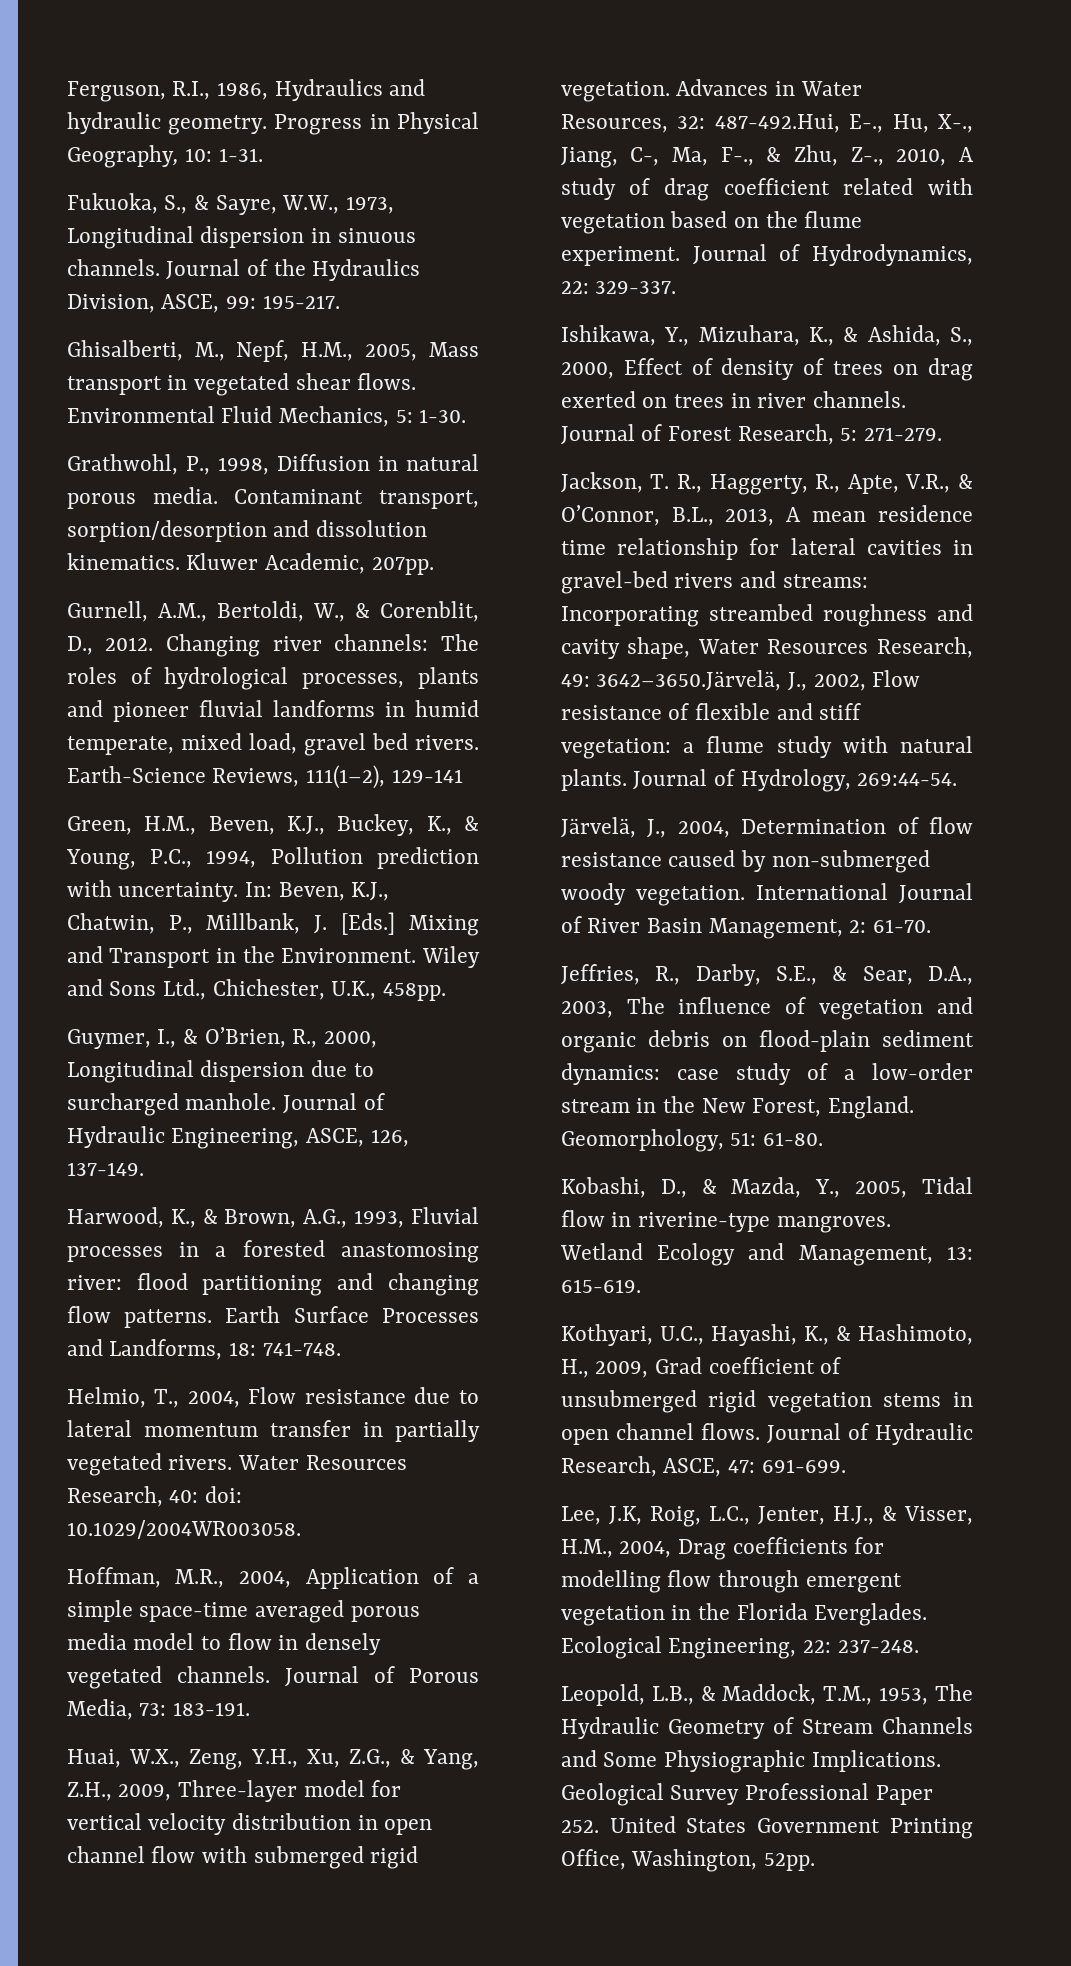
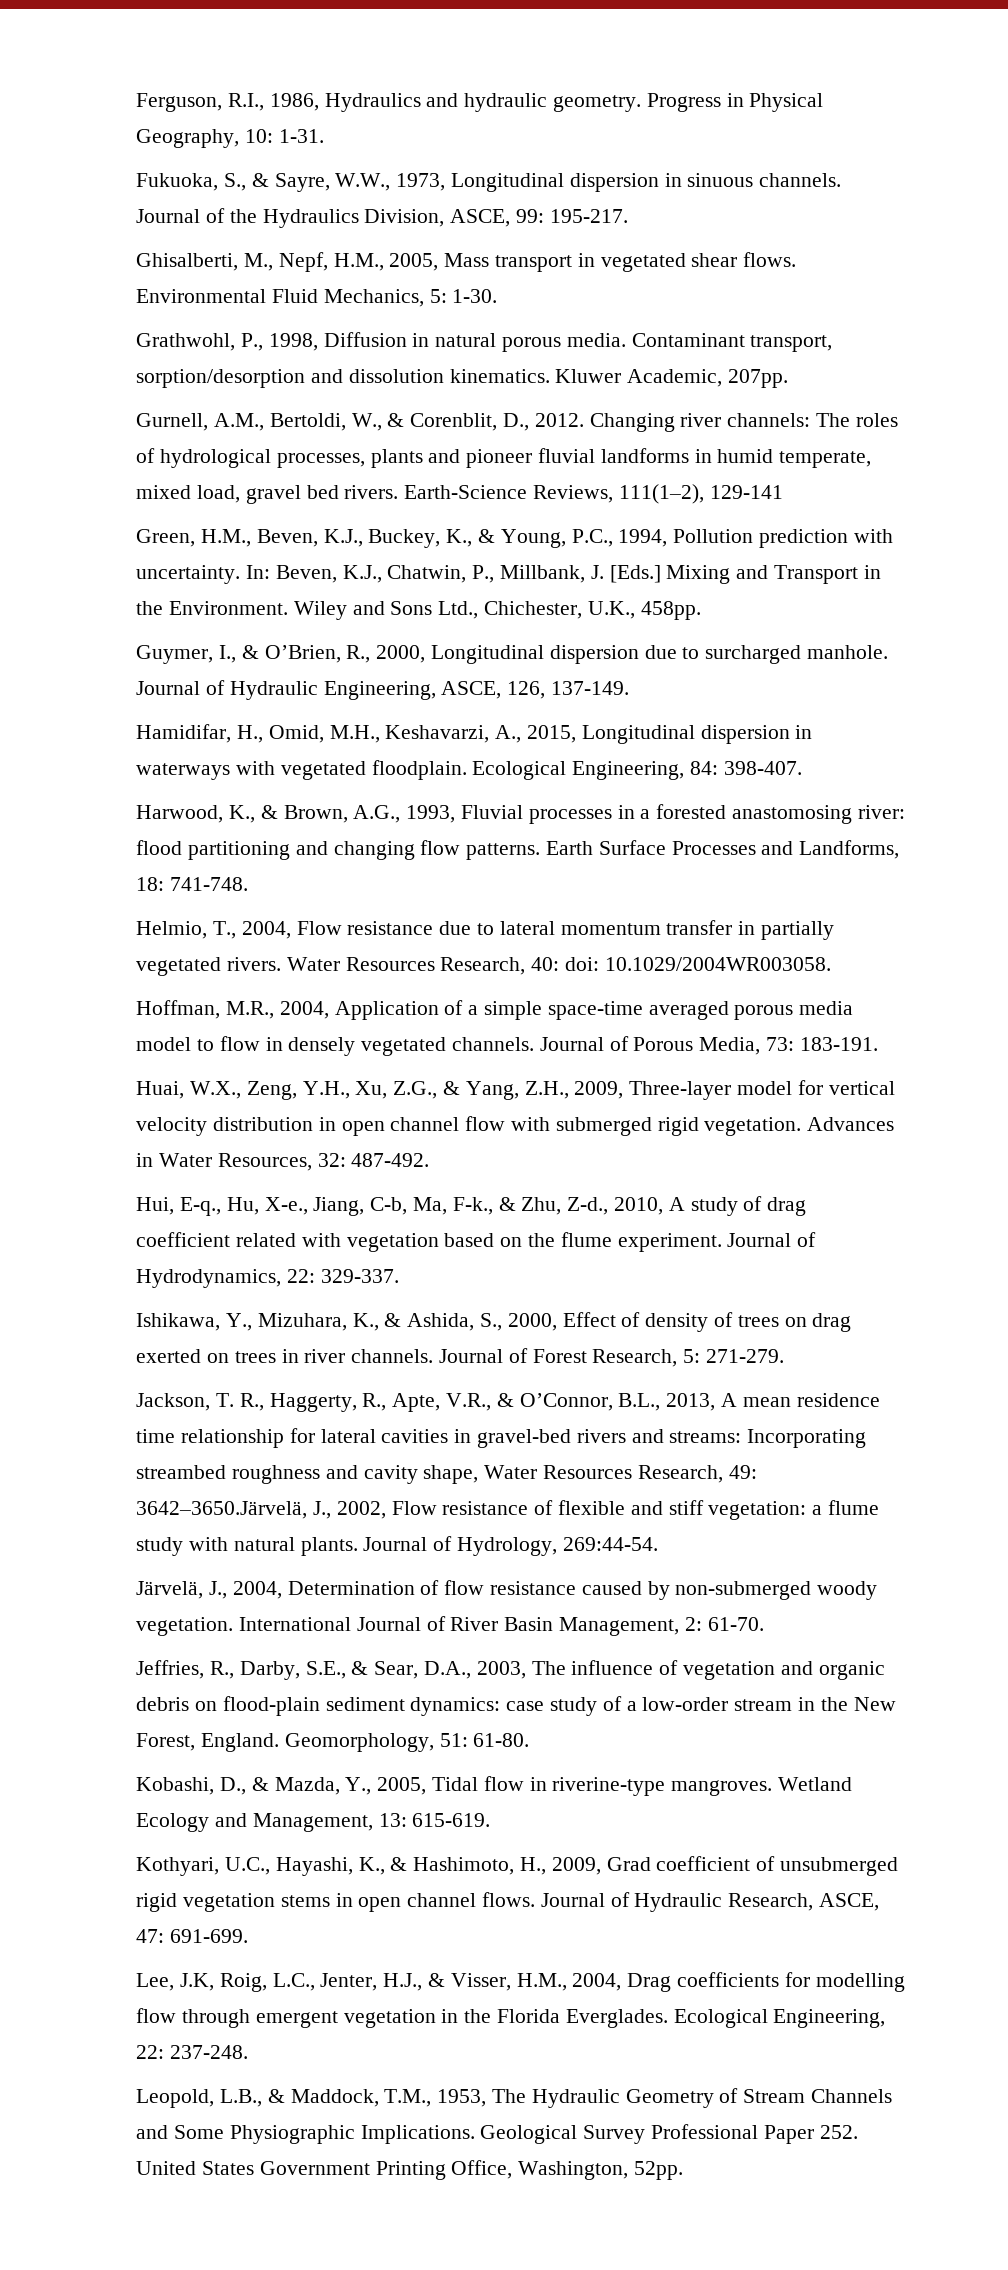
(144, 1169) none -> [136,724,813,744] [136,760,802,780] // Hamidifar, H., Omid, M.H., Keshavarzi, A., 2015, Longitudinal dispersion in waterways with vegetated floodplain. Ecological Engineering, 84: 398-407.
[714,114,973,133] [560,147,754,168] 487-492.Hui, E-., Hu, X-., Jiang, C-, Ma, F-., -> [351,1153,430,1167] [136,1197,493,1216] 487-492. // Hui, E-q., Hu, X-e., Jiang, C-b, Ma, F-k.,
[850,147,884,166] Z-., -> [567,1197,609,1215] Z-d.,

